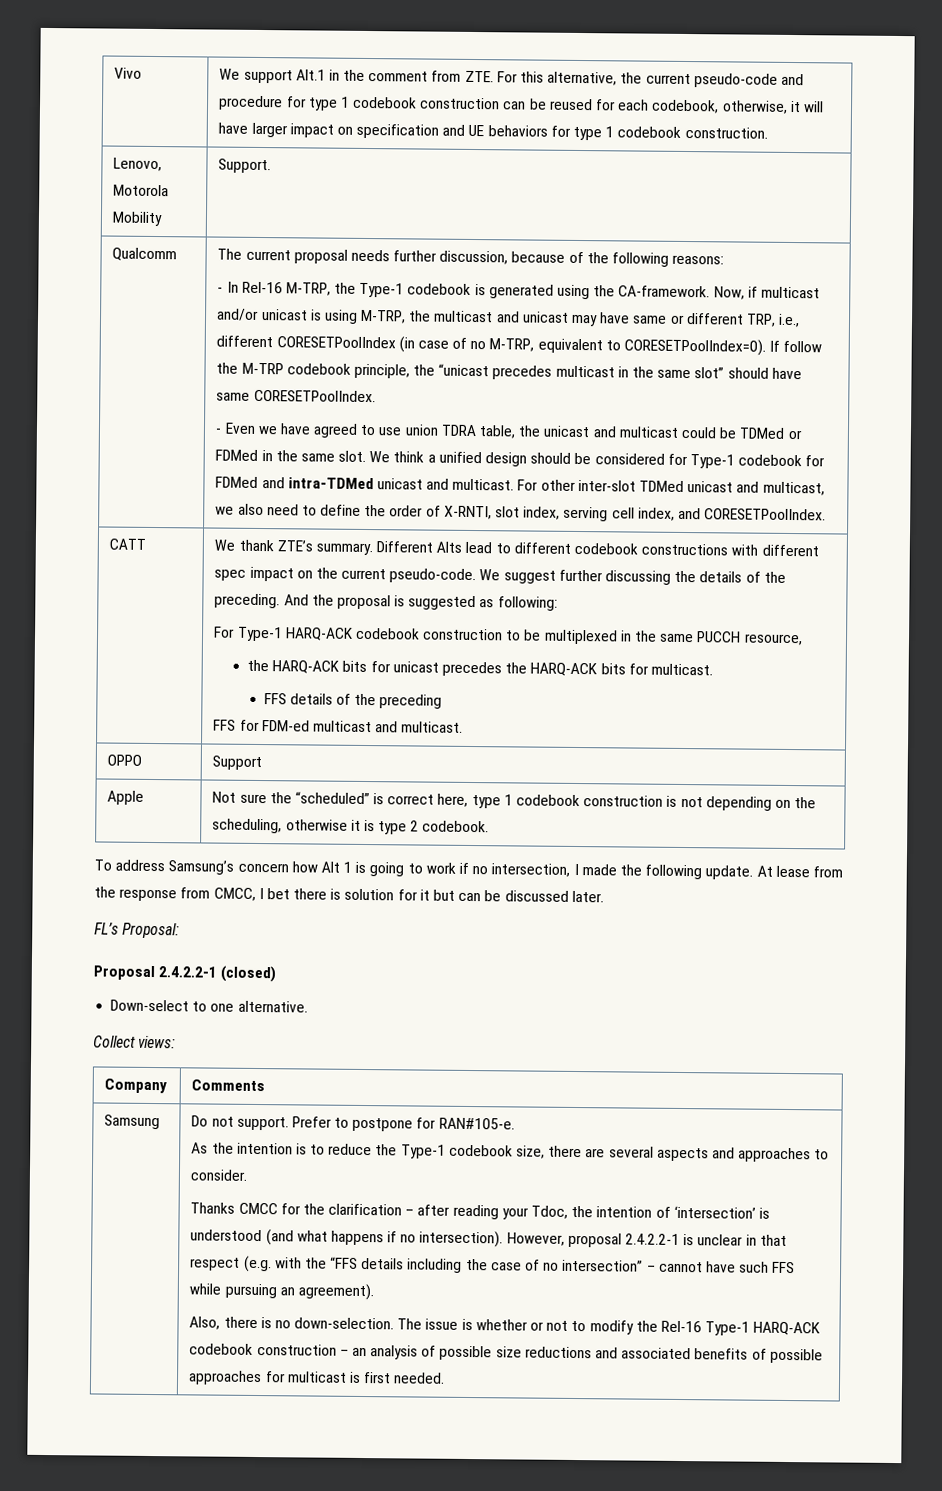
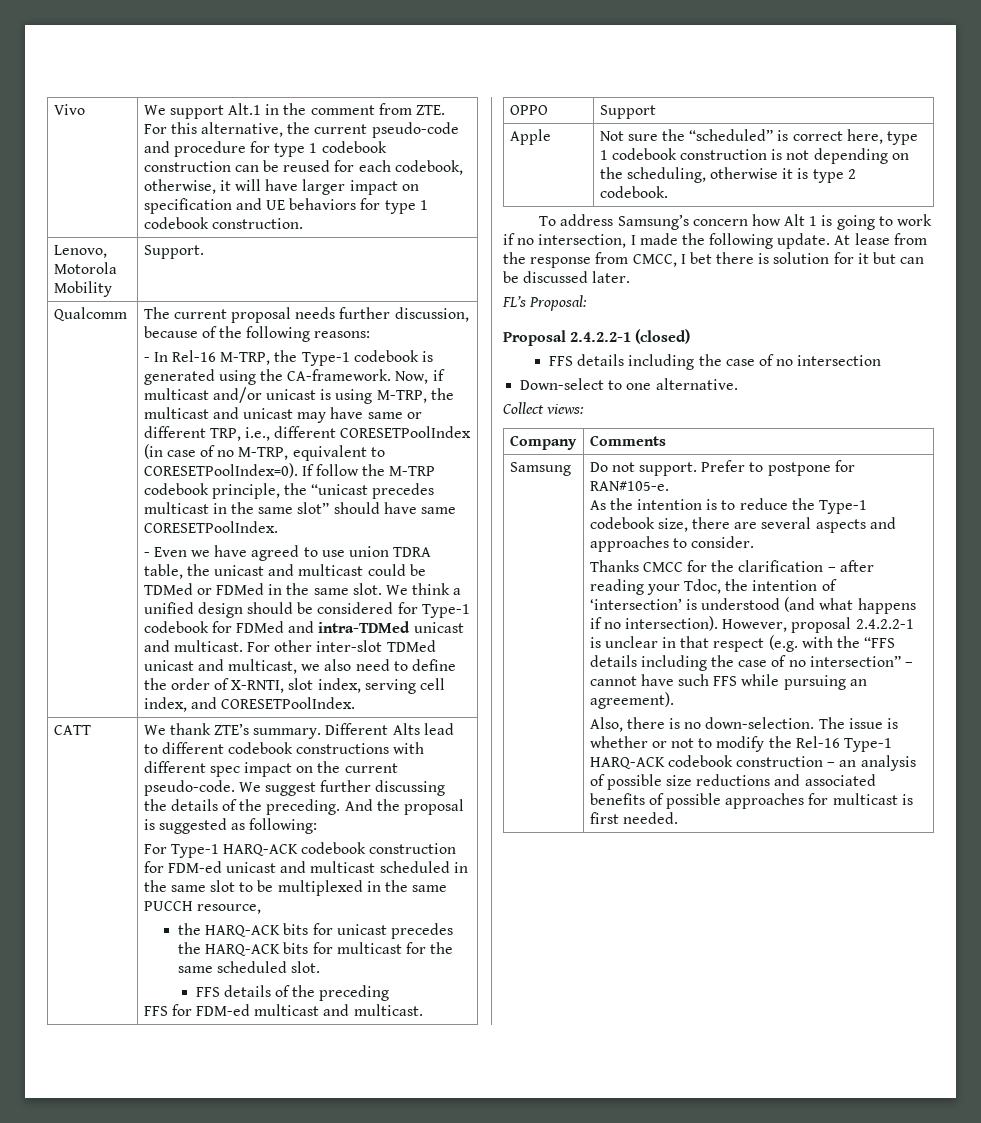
(504, 634) none -> [143,861,468,873] [143,880,235,892] for FDM-ed unicast and multicast scheduled in the same slot
[650,663,713,676] multicast. -> [336,942,454,954] [178,961,321,973] multicast for the same scheduled slot.
(277, 974) none -> [549,354,882,370] // FFS details including the case of no intersection

